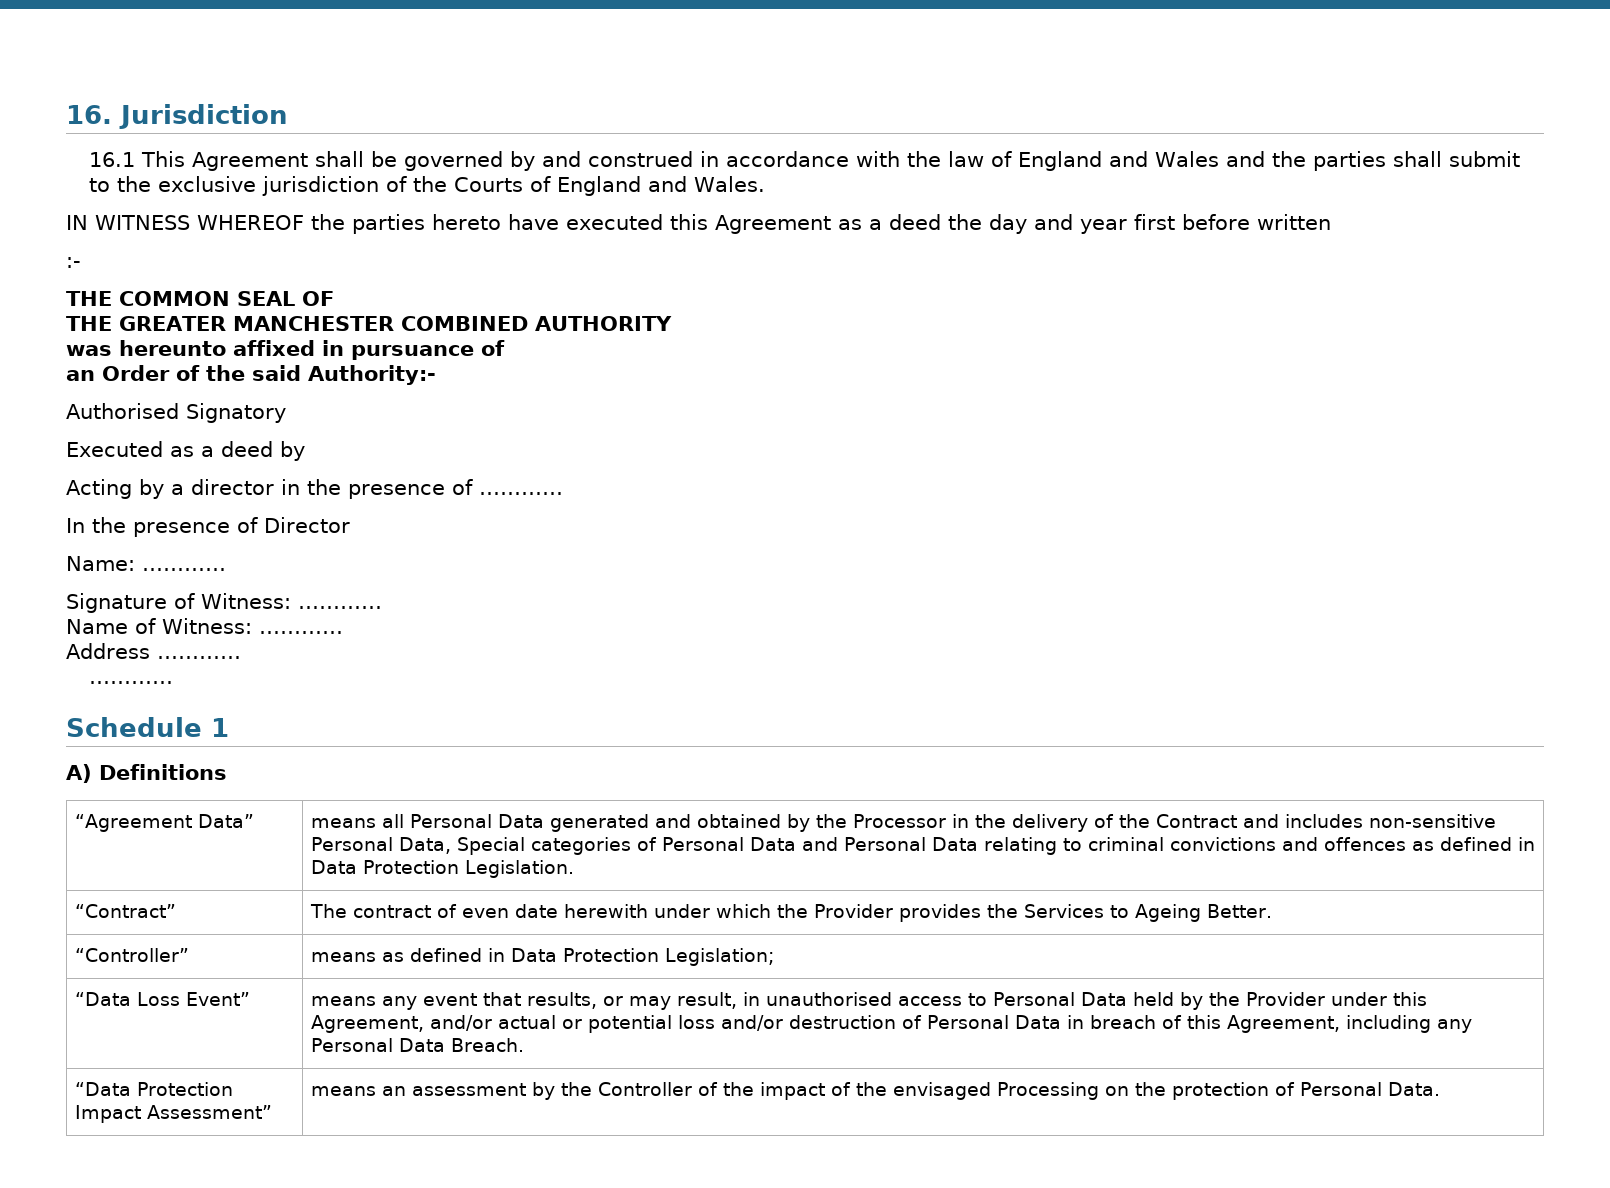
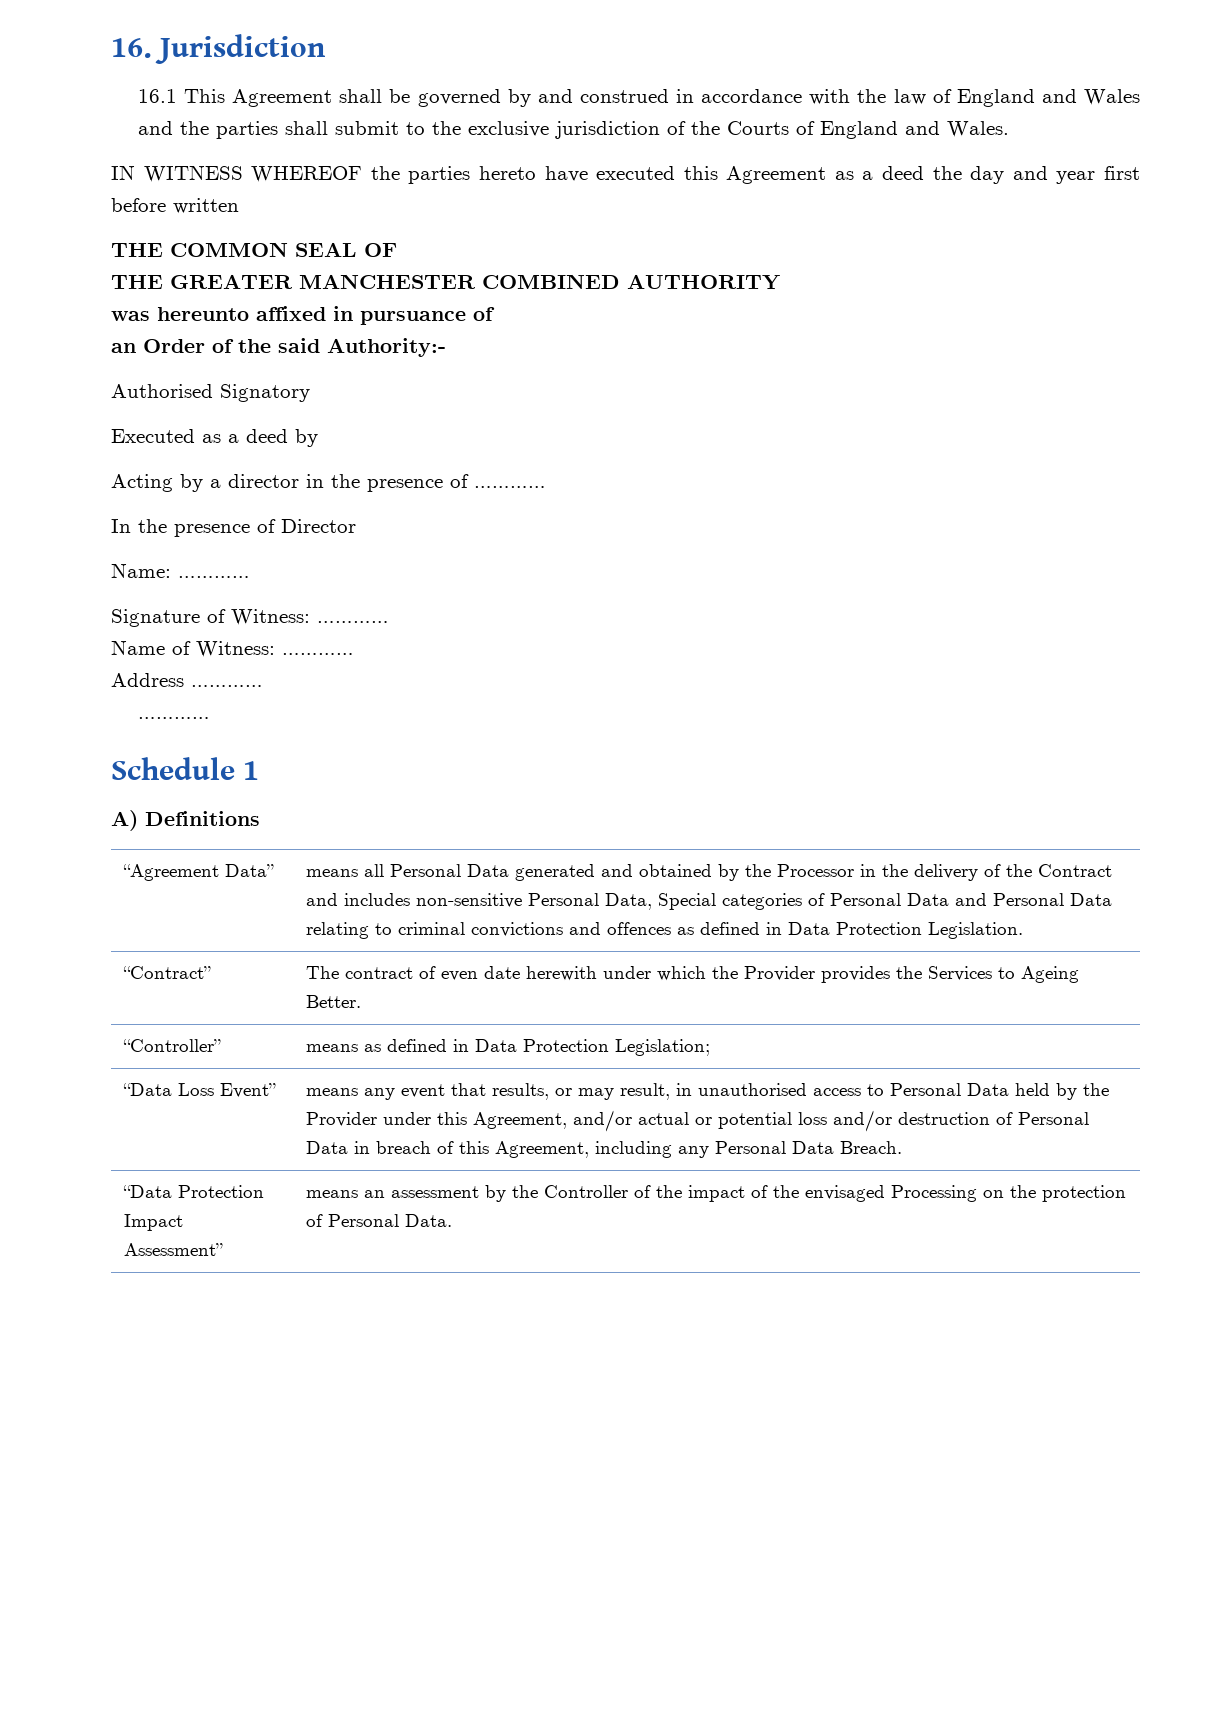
[66,257,81,268] // :- -> (239, 206) none

